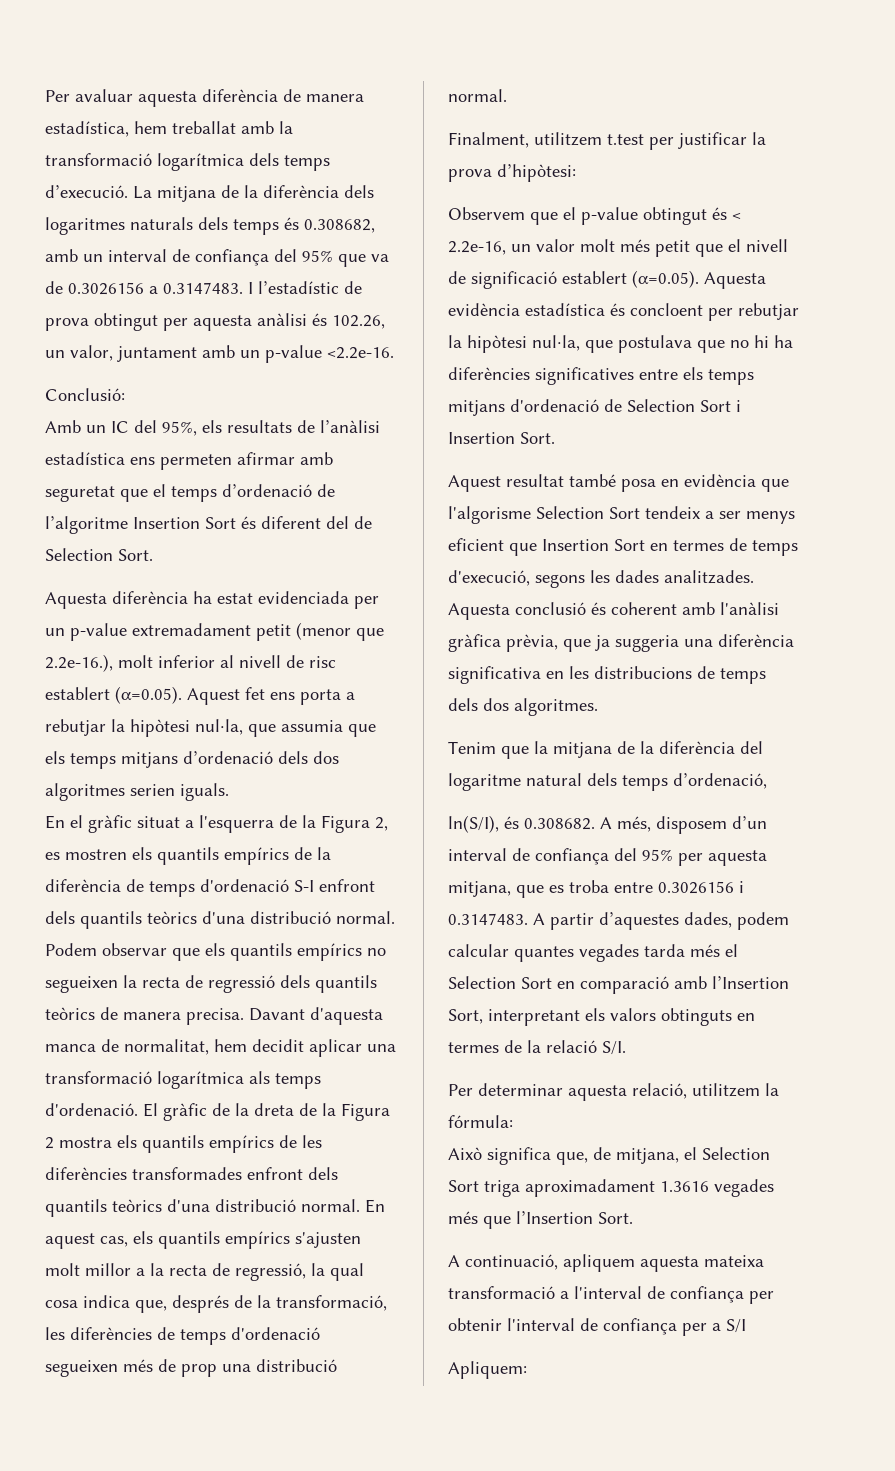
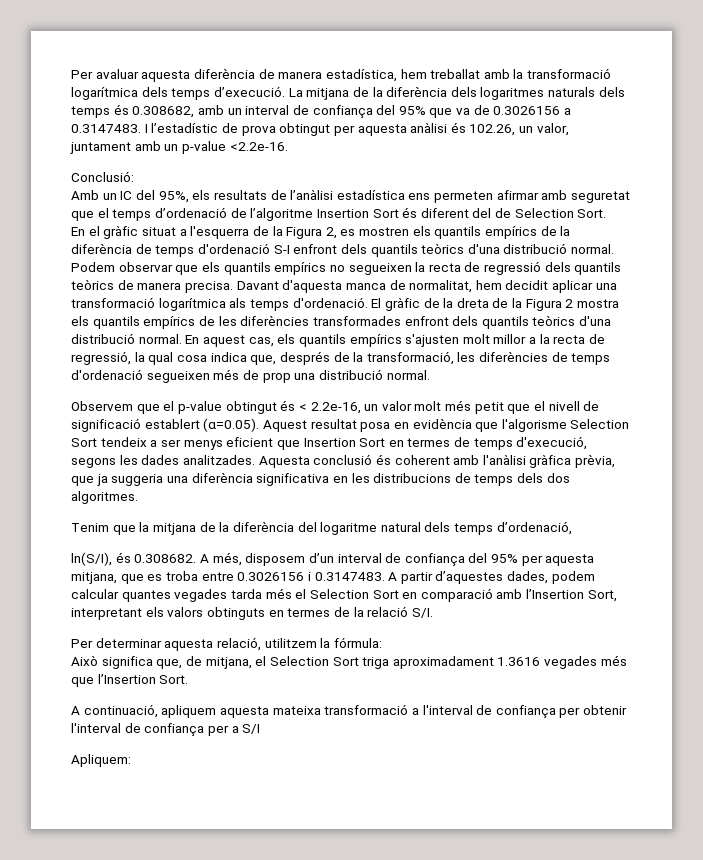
[45,591,379,609] [45,622,384,641] [45,654,336,672] [45,686,355,705] [45,719,376,737] [45,751,339,769] [45,783,229,801] // Aquesta diferència ha estat evidenciada per un p-value extremadament petit (menor que 2.2e-16.), molt inferior al nivell de risc establert (α=0.05). Aquest fet ens porta a rebutjar la hipòtesi nul·la, que assumia que els temps mitjans d’ordenació dels dos algoritmes serien iguals. -> (607, 213) none
[448,132,766,150] [448,164,576,182] // Finalment, utilitzem t.test per justificar la prova d’hipòtesi: -> (430, 375) none
[704,272,766,289] [448,303,799,321] [448,335,793,353] [448,367,754,385] [448,399,741,416] [448,432,555,444] Aquesta evidència estadística és concloent per rebutjar la hipòtesi nul·la, que postulava que no hi ha diferències significatives entre els temps mitjans d'ordenació de Selection Sort i Insertion Sort. // -> (260, 425) none
[569,474,616,487] també -> (357, 424) none

